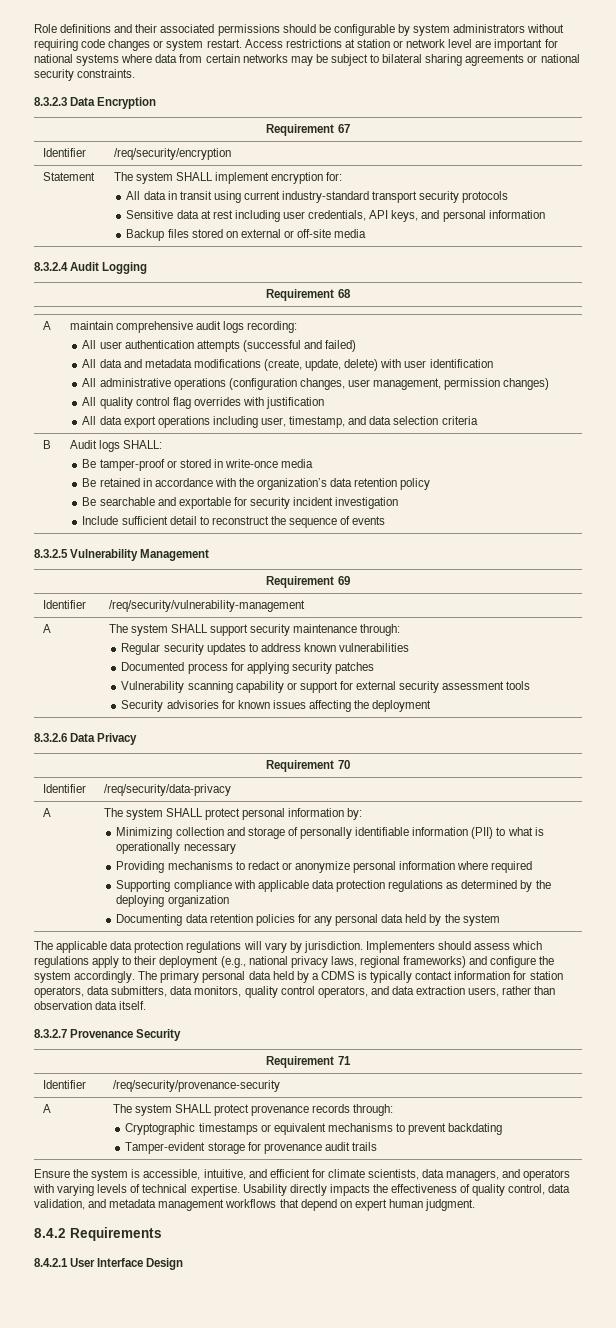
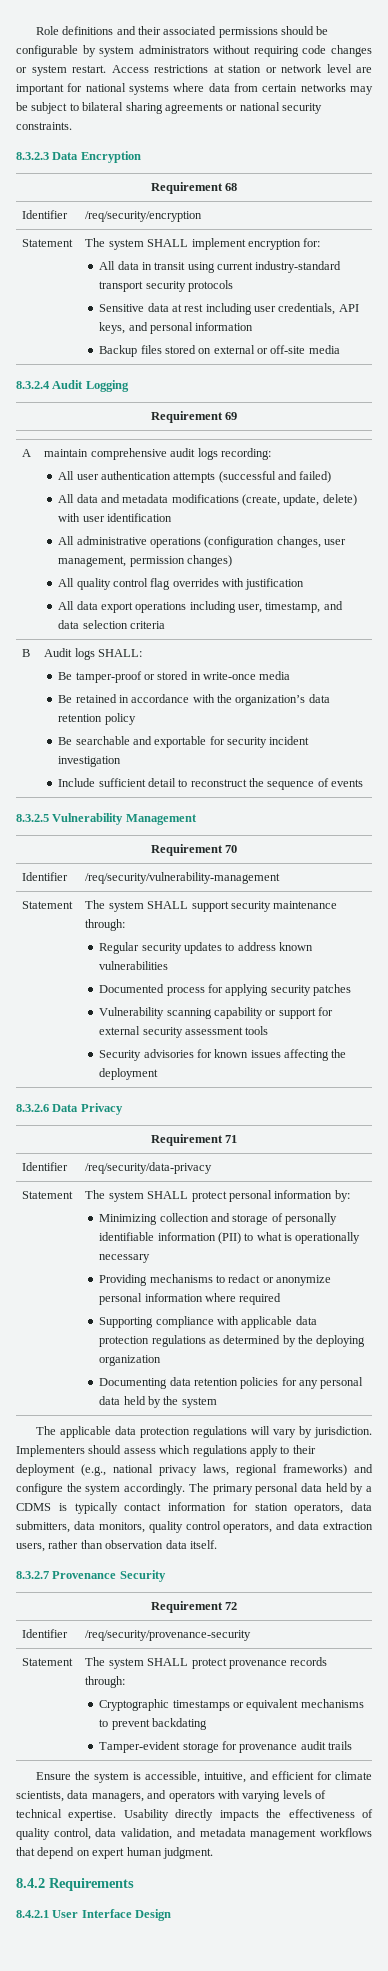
[337,124,350,133] 67 -> [225,183,238,191] 68
[337,289,351,298] 68 -> [225,412,238,420] 69
[337,576,350,585] 69 -> [225,845,238,853] 70
[42,624,51,633] A -> [22,901,74,909] Statement
[337,760,350,769] 70 -> [225,1135,238,1143] 71
[42,808,51,817] A -> [22,1191,74,1199] Statement
[337,1056,351,1065] 71 -> [225,1602,238,1610] 72
[42,1104,51,1113] A -> [22,1658,74,1666] Statement

